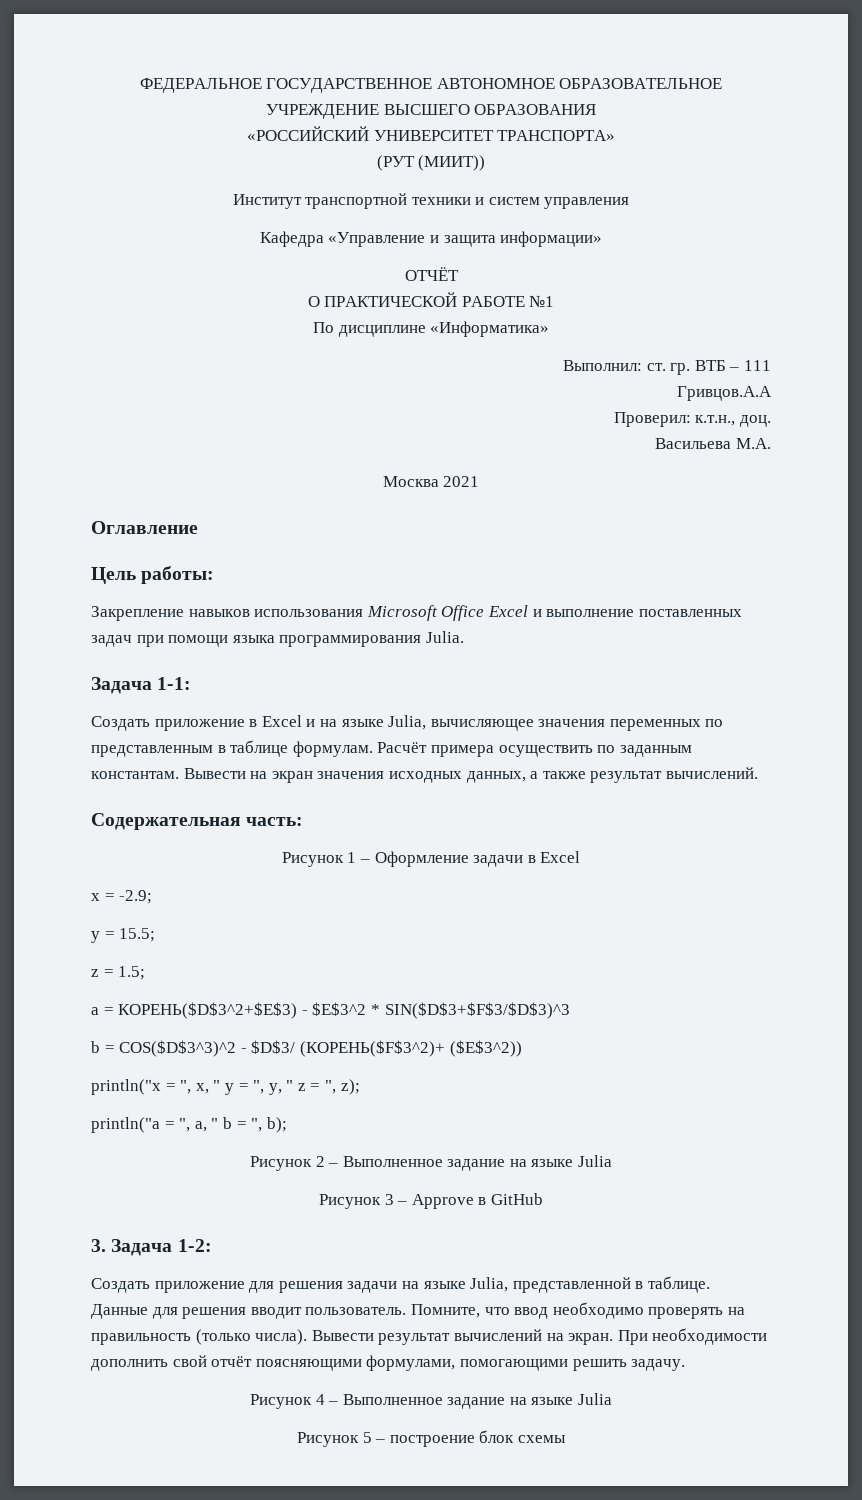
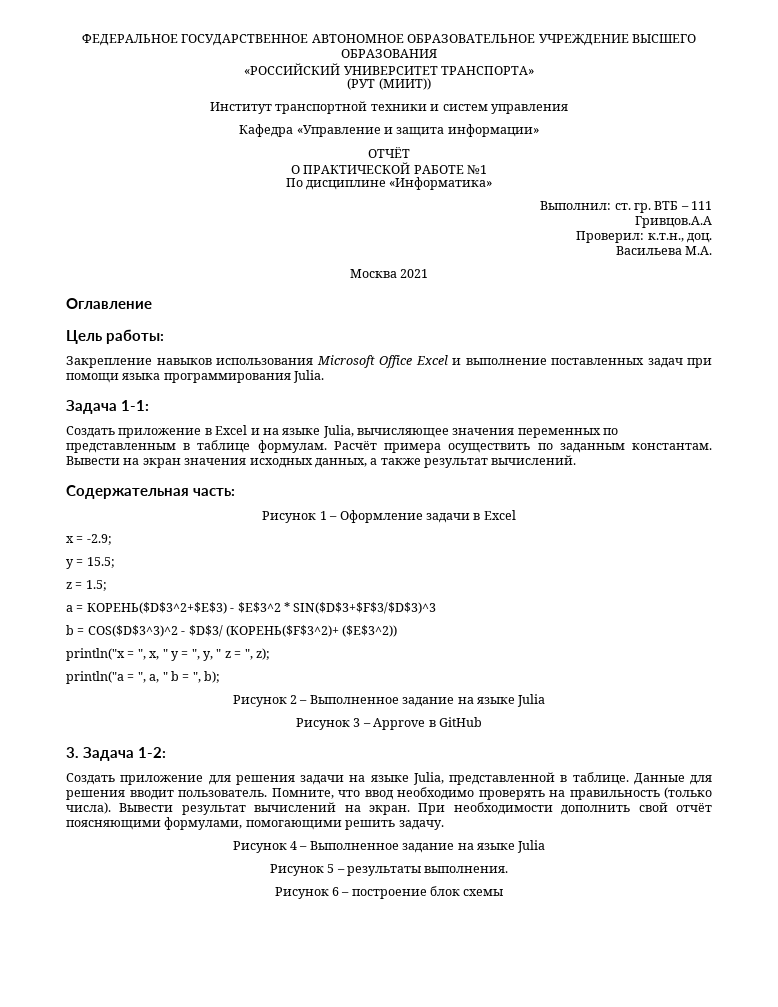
(386, 1441) none -> [346,866,509,876] [274,887,350,899] результаты выполнения. // Рисунок 6 –

